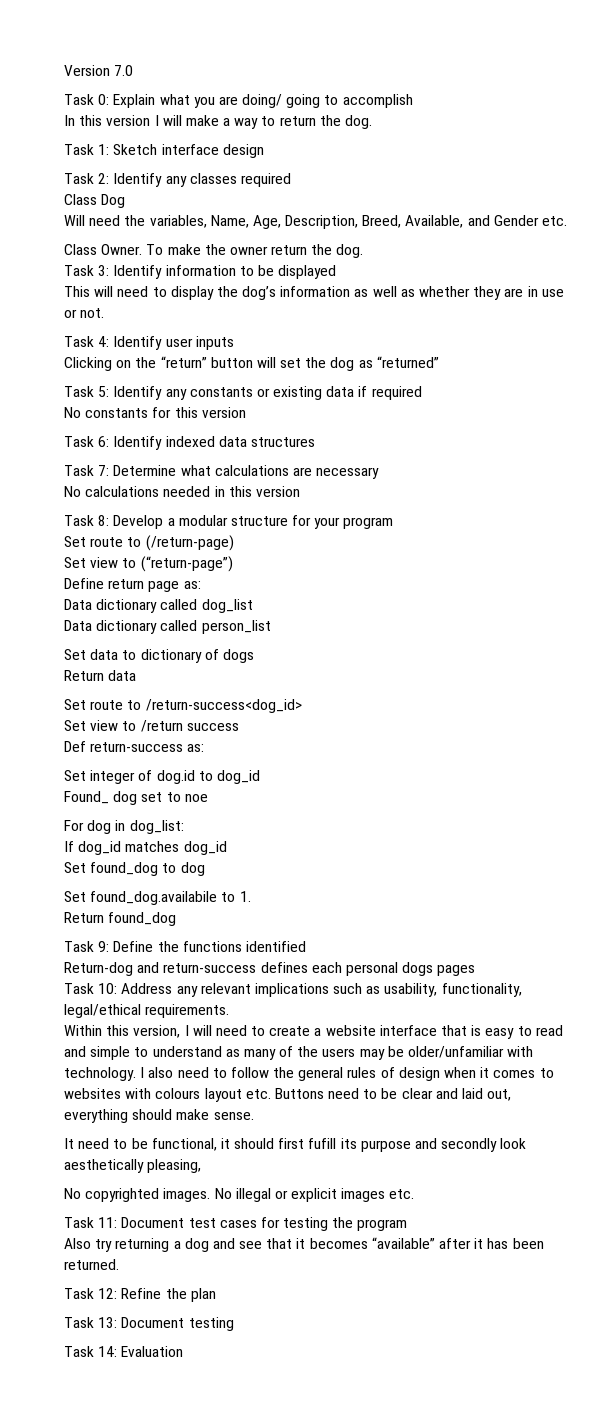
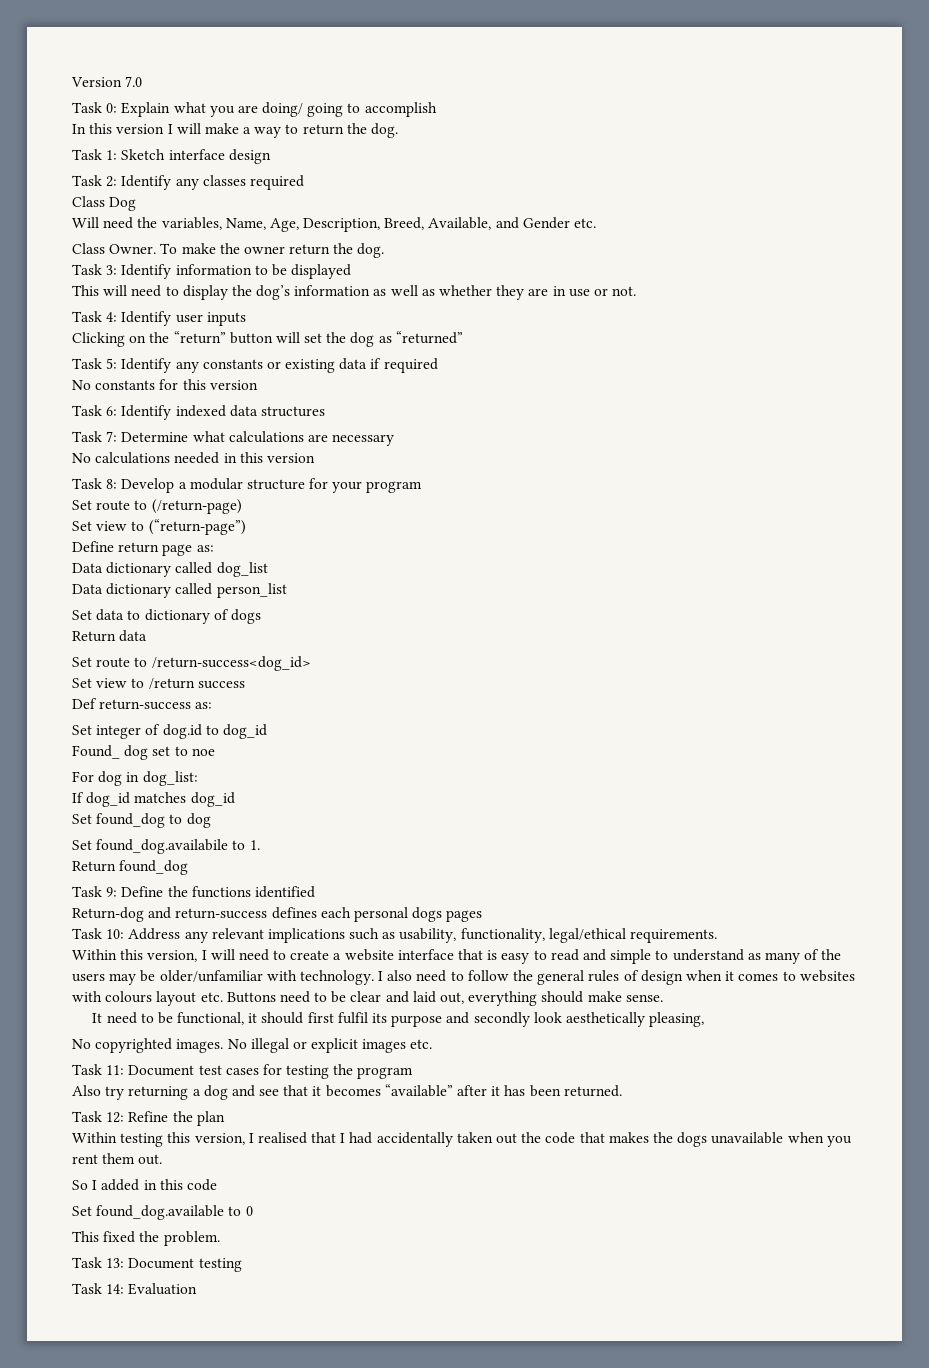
[308,1138,337,1149] fufill -> [337,1012,368,1024] fulfil
(216, 1295) none -> [72,1132,852,1147] [72,1153,163,1165] [72,1179,217,1191] [72,1205,253,1220] [72,1231,220,1246] // Within testing this version, I realised that I had accidentally taken out the code that makes the dogs unavailable when you rent them out. // So I added in this code // Set found_dog.available to 0 // This fixed the problem.

